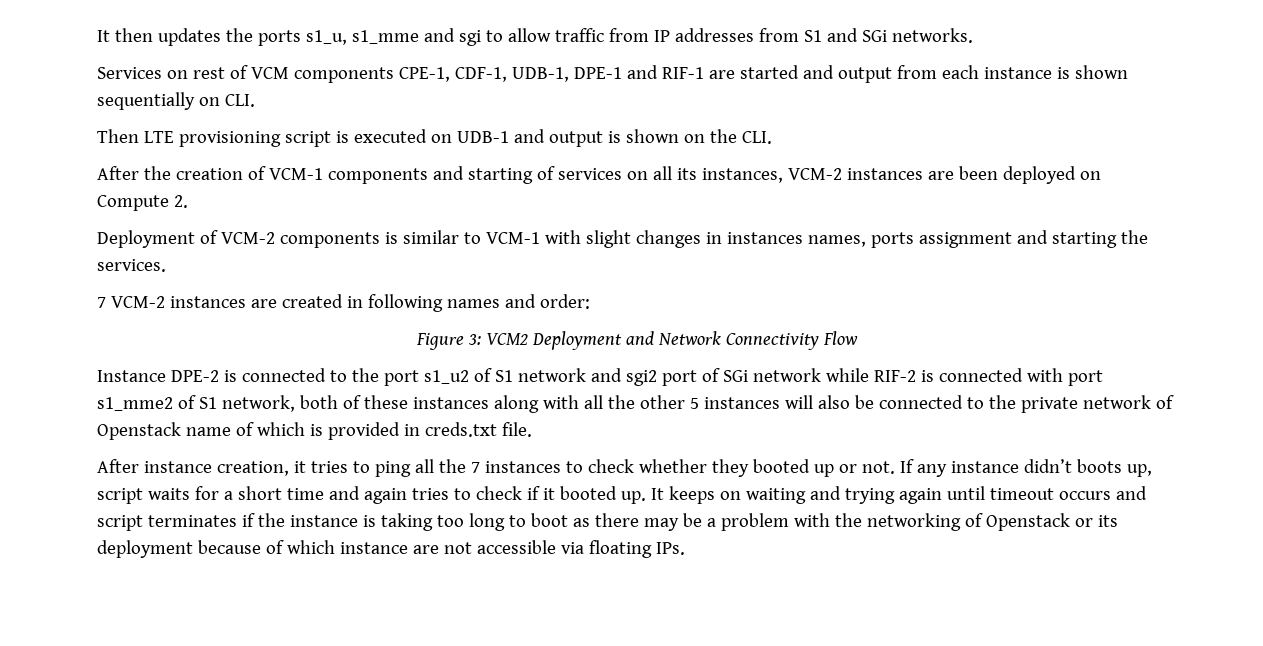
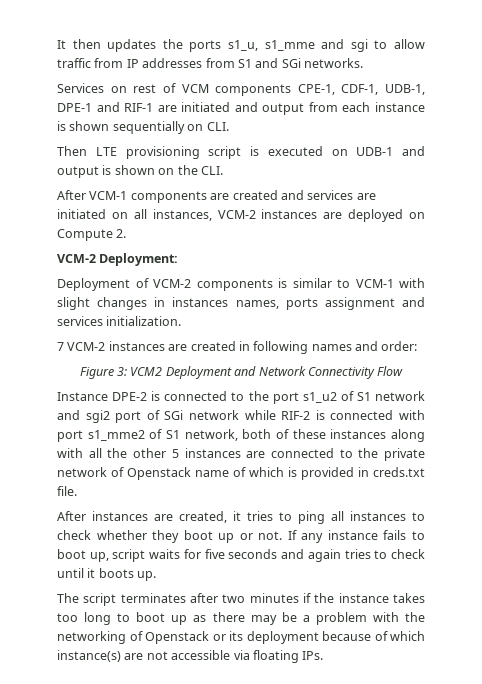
[739,65,799,79] started -> [181,102,231,112] initiated
[143,166,622,184] the creation of VCM-1 components and starting of services -> [89,190,376,203] [57,209,106,219] VCM-1 components are created and services are initiated
[676,168,697,180] its -> (147, 214) none
[958,166,998,180] been -> (343, 215) none
(188, 201) none -> [57,253,179,266] // VCM-2 Deployment:
[1051,230,1148,248] [97,259,166,272] starting the services. -> [57,316,182,326] services initialization.
[784,395,874,409] will also be -> [246,451,266,458] are
[143,461,289,476] instance creation, -> [92,511,227,523] instances are created,
[438,459,480,473] the 7 -> (344, 516) none
[752,459,810,473] booted -> [183,530,213,540] boot
[1023,459,1122,473] didn’t boots -> [383,530,425,540] [57,549,86,559] fails to boot
[223,486,324,500] a short time -> [204,549,278,559] five seconds
[526,486,1147,504] [97,515,237,531] if it booted up. It keeps on waiting and trying again until timeout occurs and script terminates -> [57,568,157,581] [57,593,299,606] until it boots up. // The script terminates after two minutes
[362,513,433,531] is taking -> [393,593,425,603] takes
(568, 520) none -> [171,615,188,625] up
[339,542,408,554] instance -> [57,650,121,662] instance(s)

